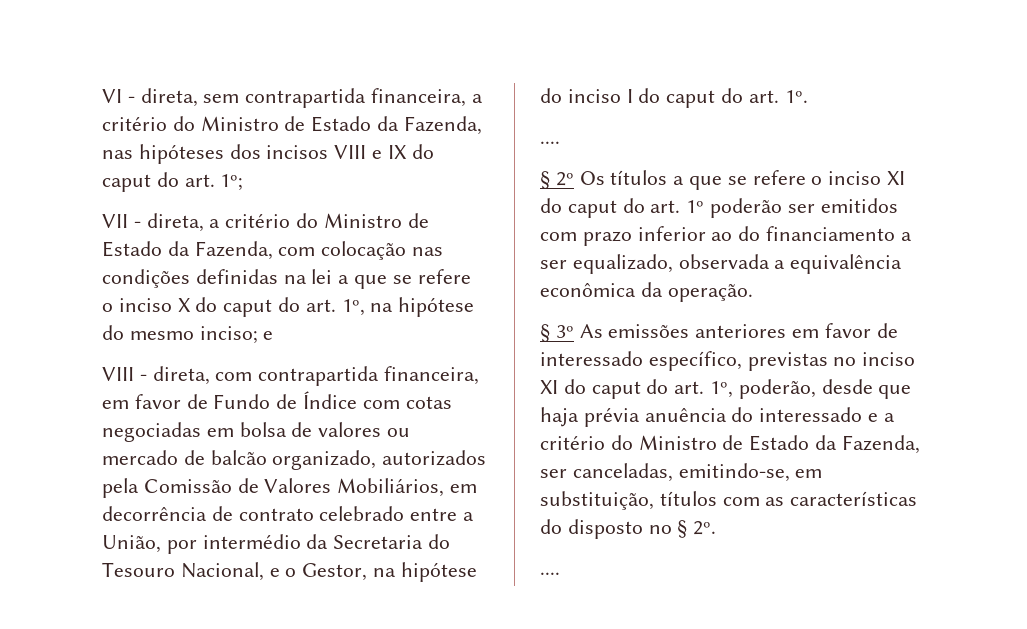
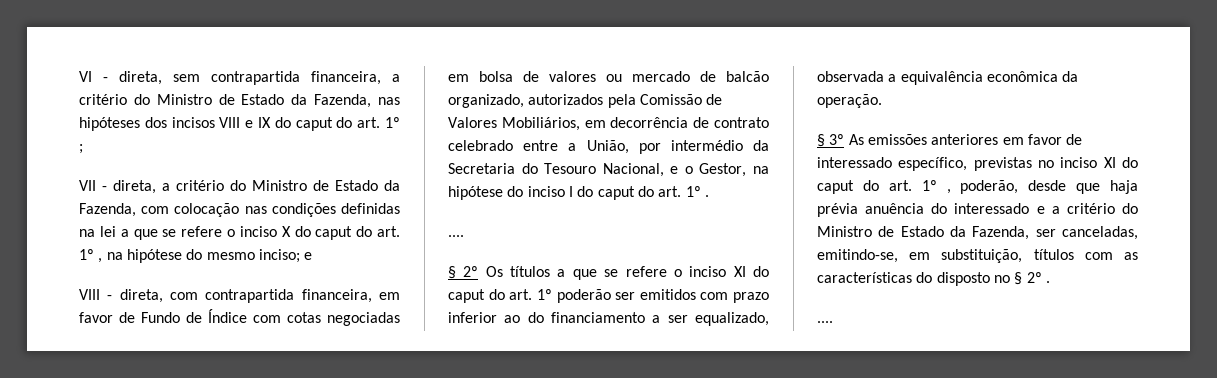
[220,174,244,191] 1º; -> [385,117,401,128] [79,144,83,154] 1º ;
[341,299,365,316] 1º, -> [79,249,103,263] 1º ,
[784,90,808,103] 1º. -> [685,186,709,197] 1º .
[710,381,734,398] 1º, -> [921,180,951,194] 1º ,
[693,521,717,535] 2º. -> [1026,272,1050,283] 2º .

